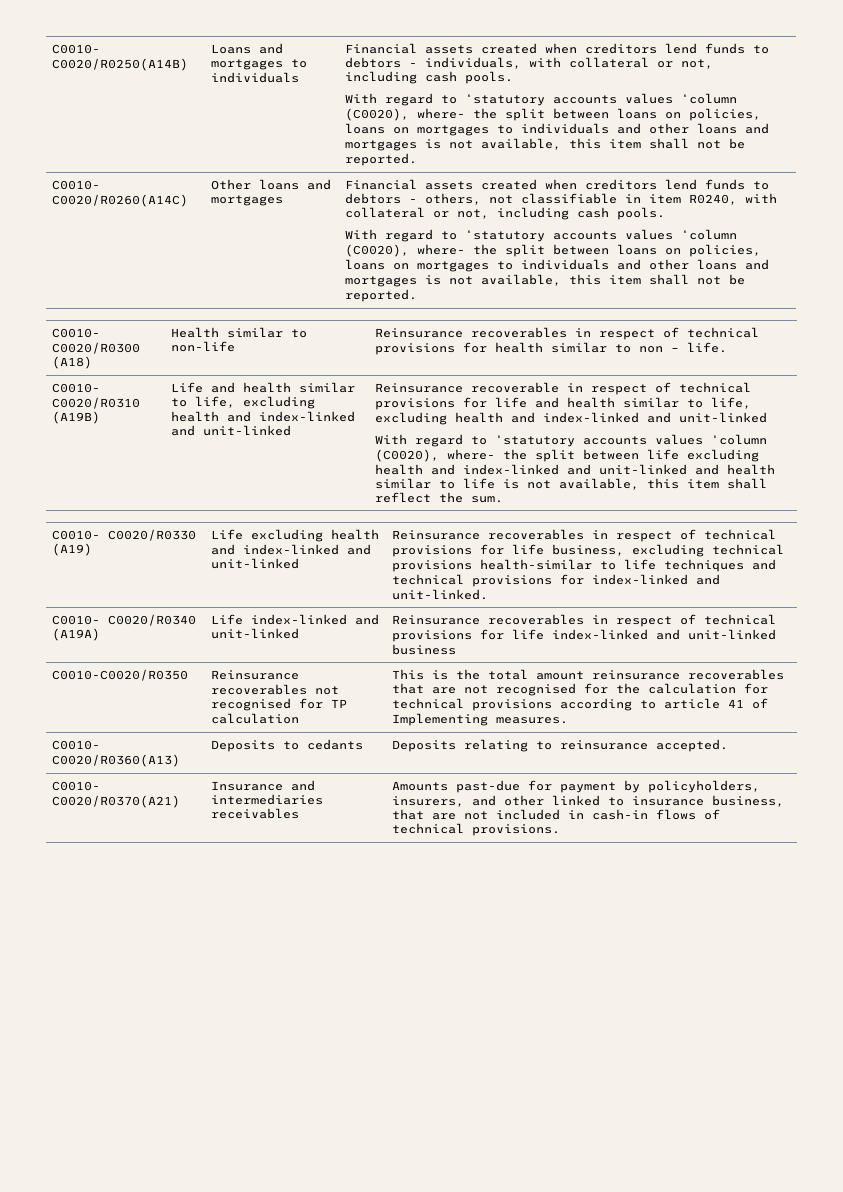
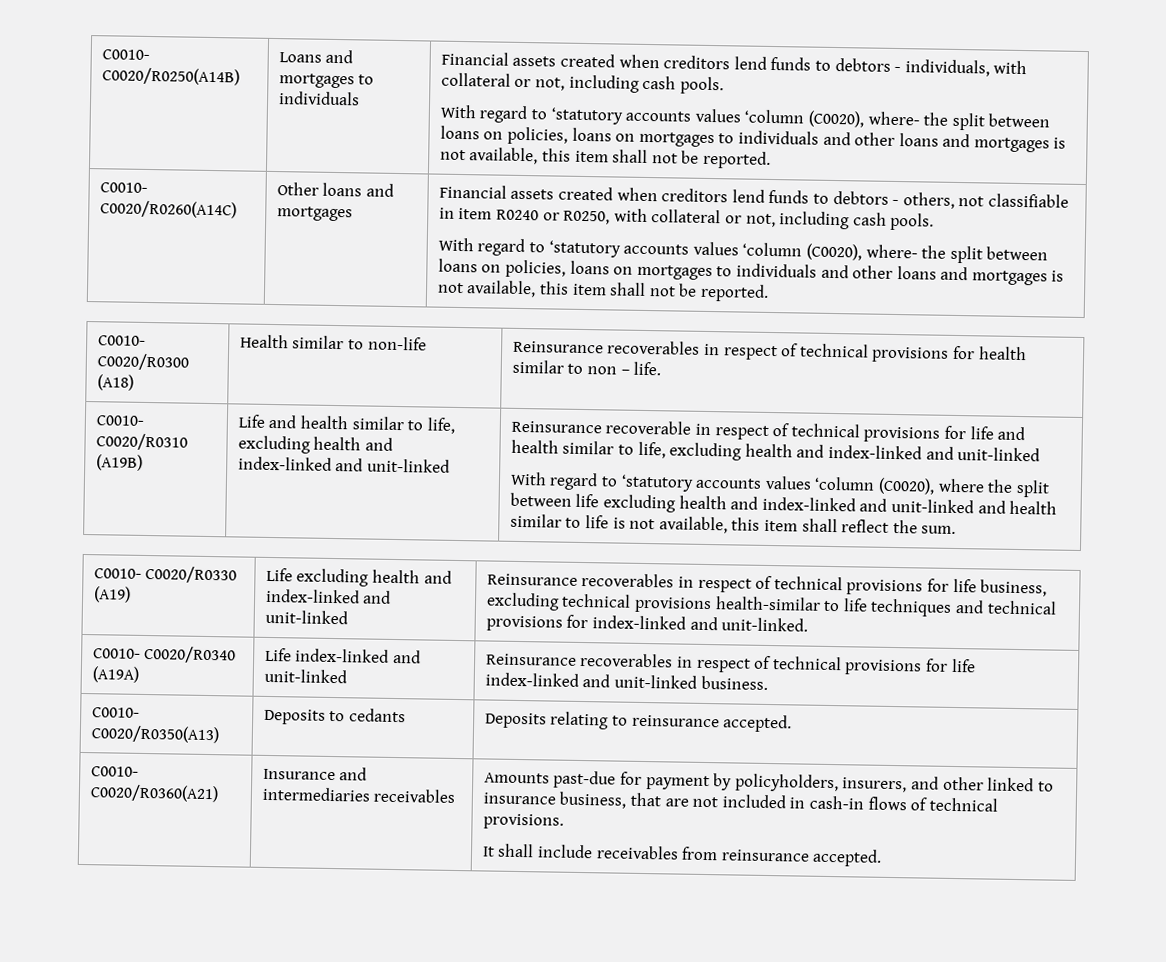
[689,194,738,205] R0240, -> [495,209,611,225] R0240 or R0250,
[447,449,496,460] where- -> [937,478,985,493] where
[392,644,457,655] [52,669,189,681] [211,670,300,680] [211,684,340,695] [211,698,348,711] [211,713,300,724] [392,669,785,680] [392,683,769,696] [392,698,769,711] [392,713,569,726] [52,740,101,750] [52,754,181,767] business // C0010-C0020/R0350 | Reinsurance recoverables not recognised for TP calculation | This is the total amount reinsurance recoverables that are not recognised for the calculation for technical provisions according to article 41 of Implementing measures. // C0010- C0020/R0360(A13) -> [700,675,768,690] [91,707,140,718] [90,725,220,744] business. // C0010- C0020/R0350(A13)
[52,795,181,808] C0020/R0370(A21) -> [89,784,219,803] C0020/R0360(A21)
(561, 830) none -> [481,843,883,867] // It shall include receivables from reinsurance accepted.

